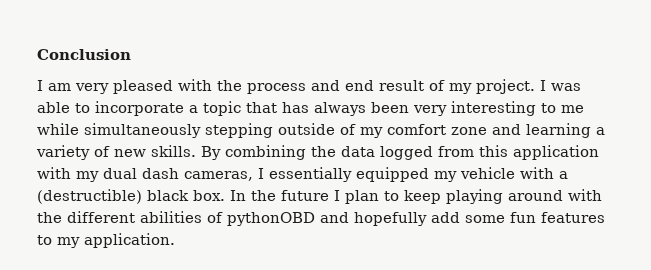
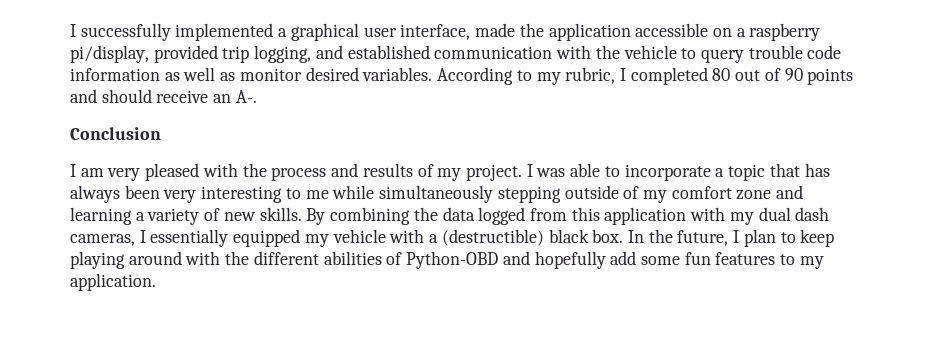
(37, 54) none -> [70,23,821,41] [70,45,842,63] [70,67,854,85] [70,89,257,103] I successfully implemented a graphical user interface, made the application accessible on a raspberry pi/display, provided trip logging, and established communication with the vehicle to query trouble code information as well as monitor desired variables. According to my rubric, I completed 80 out of 90 points and should receive an A-. //
[345,80,424,91] end result -> [362,163,413,177] results
[281,190,329,201] future -> [677,230,729,246] future,
[227,212,315,226] pythonOBD -> [406,251,499,269] Python-OBD

